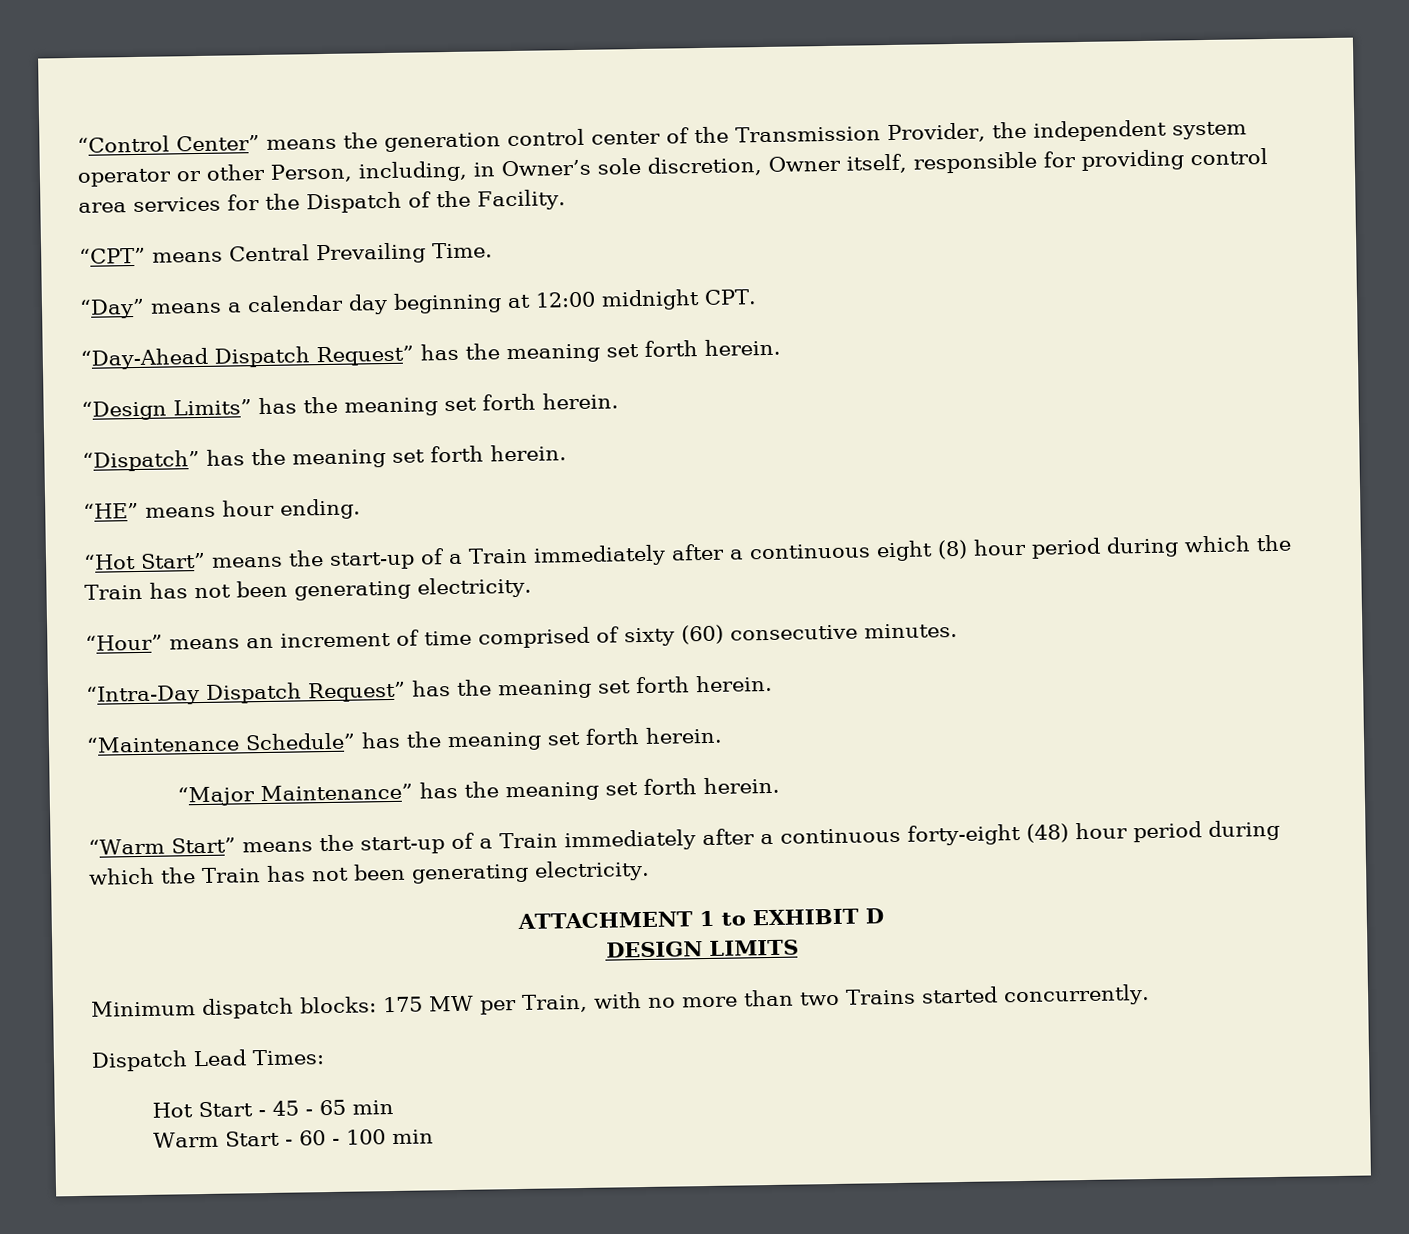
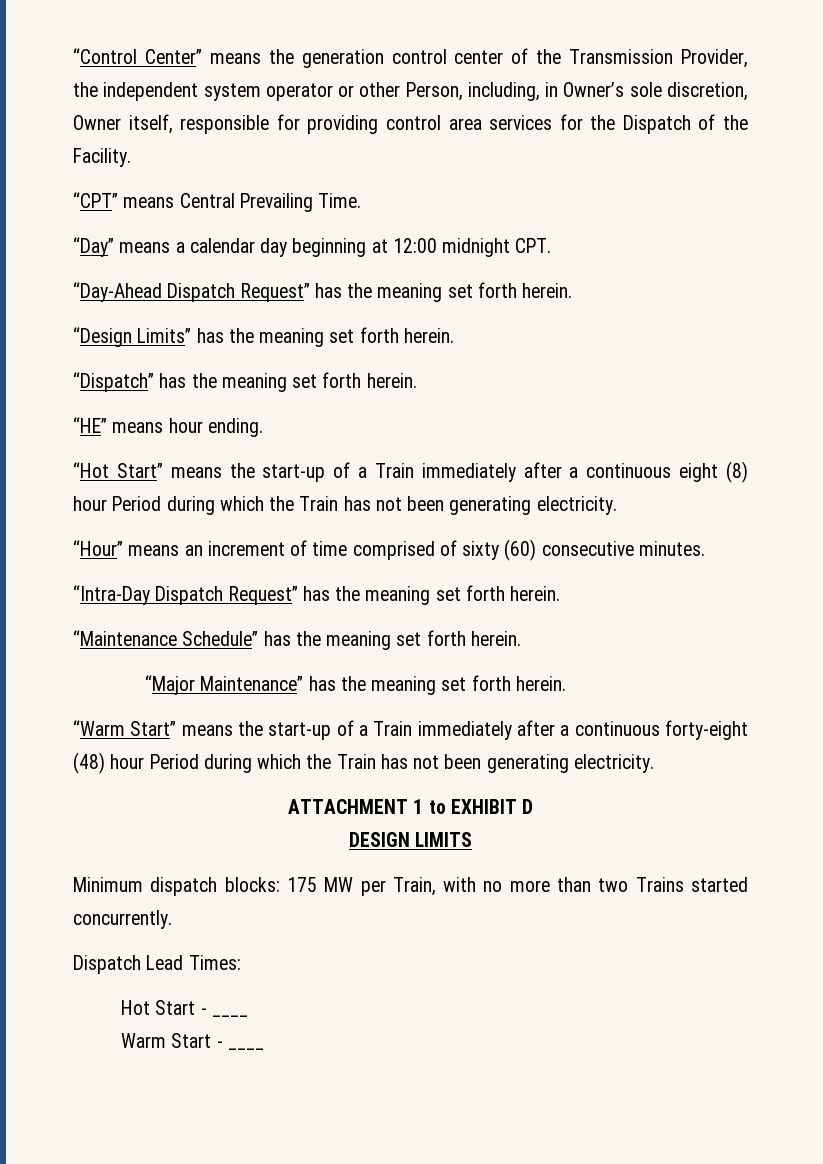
[1031,537,1101,559] period -> [112,496,162,511] Period
[1132,821,1202,843] period -> [149,754,199,769] Period
[271,1099,394,1116] 45 - 65 min -> [211,1015,248,1017] ____
[298,1129,434,1146] 60 - 100 min -> [227,1048,264,1050] ____

